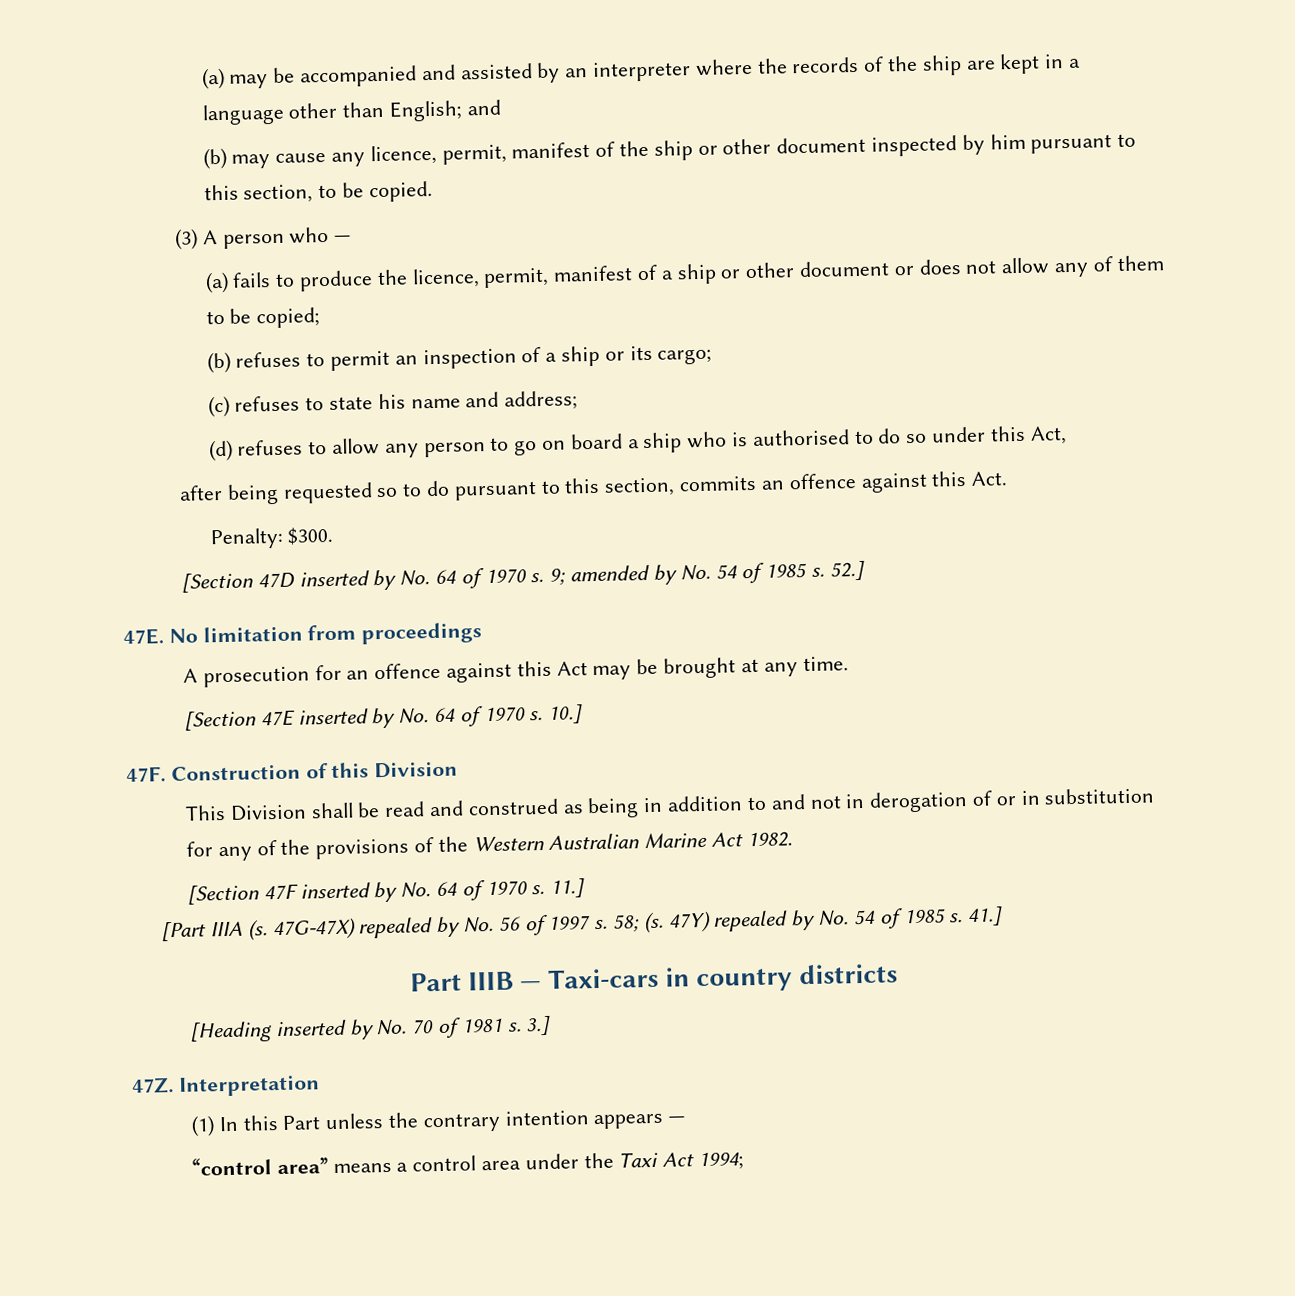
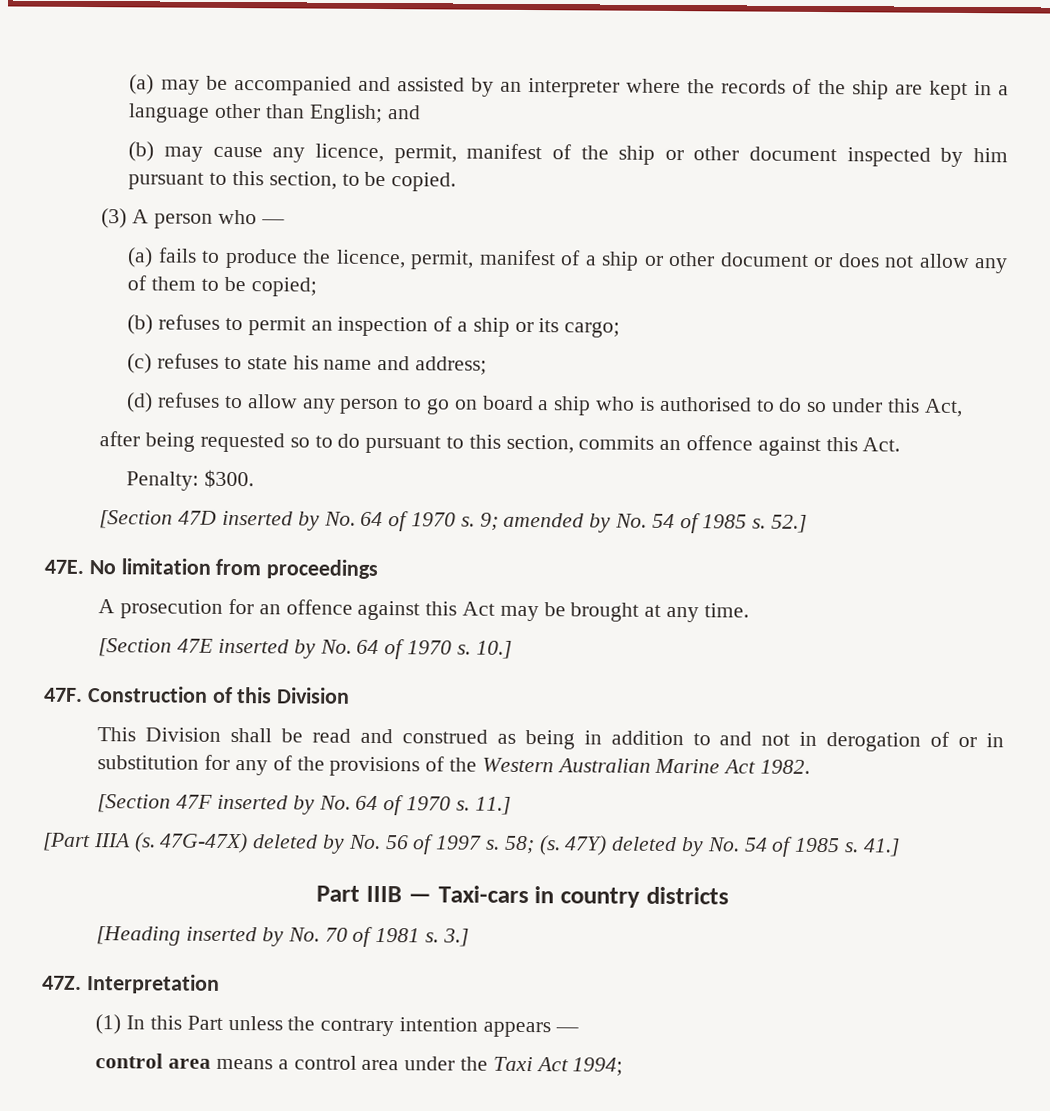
[358,917,434,939] repealed -> [253,834,319,849] deleted
[712,910,789,932] repealed -> [611,836,678,852] deleted
[192,1157,328,1176] “control area” -> [95,1053,212,1069] control area

